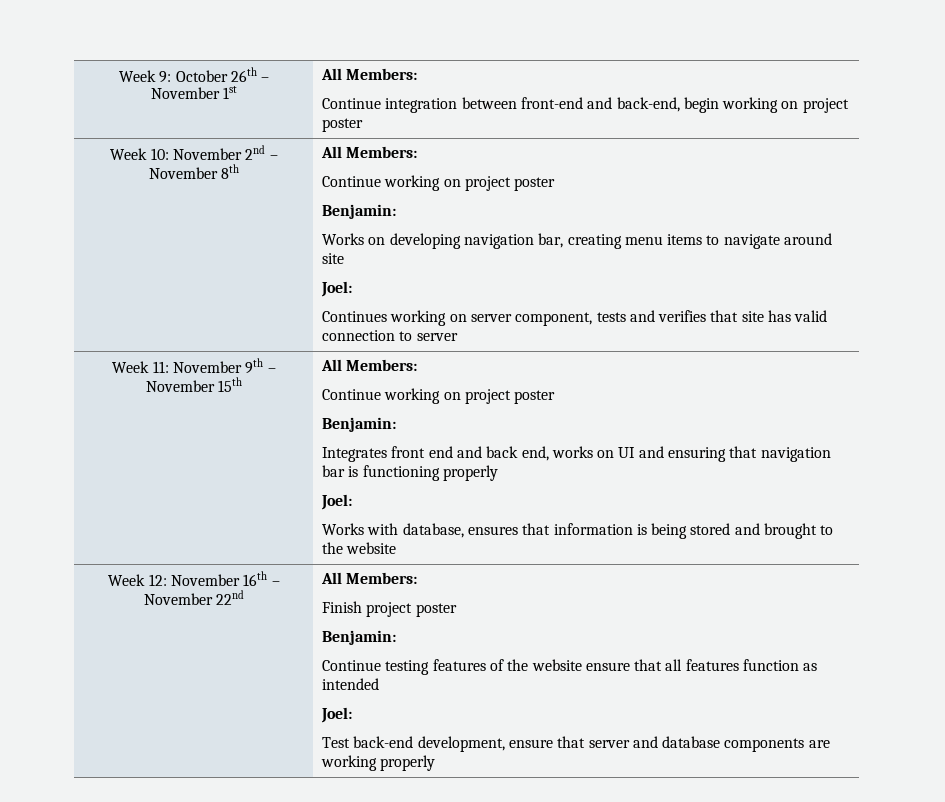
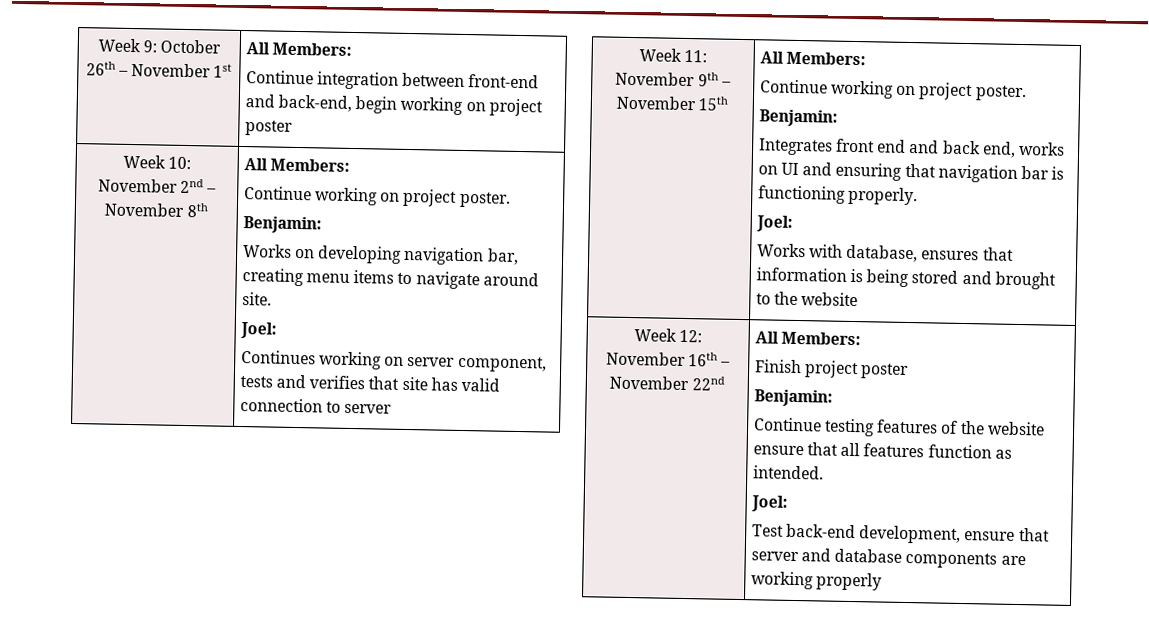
[514,177,556,191] poster -> [458,191,511,208] poster.
[321,253,344,264] site -> [241,292,272,306] site.
[514,390,556,404] poster -> [974,85,1027,102] poster.
[442,465,498,481] properly -> [848,186,919,206] properly.
[321,678,379,690] intended -> [752,465,824,480] intended.

